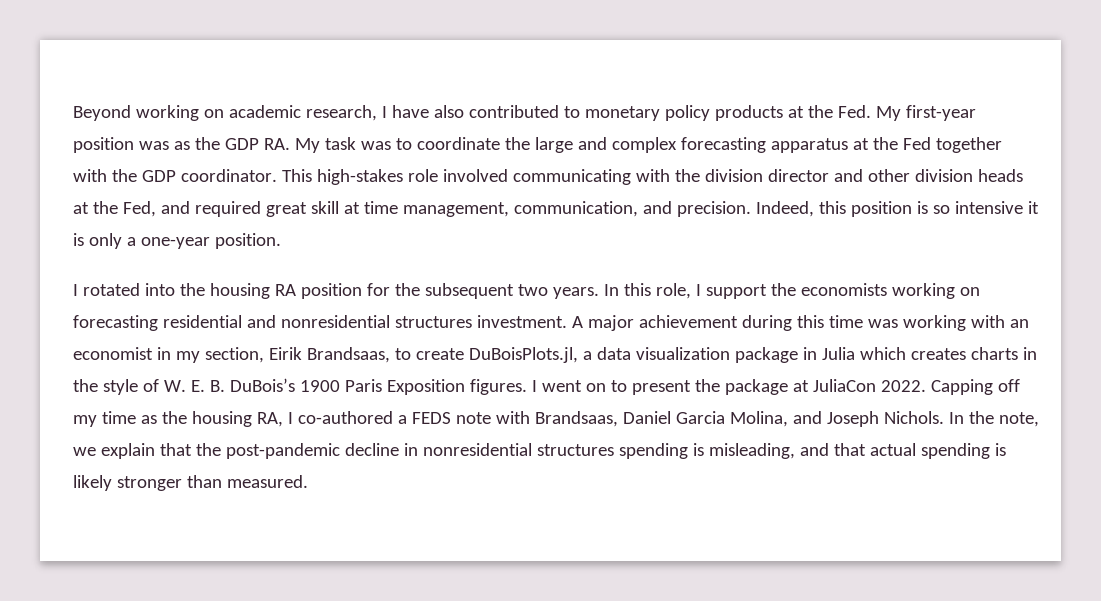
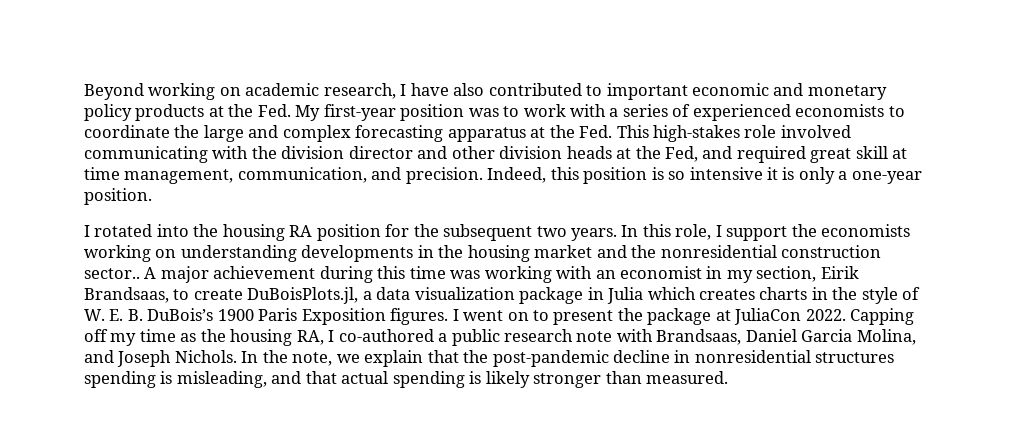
(580, 112) none -> [606,83,804,100] important economic and
[173,137,391,153] as the GDP RA. My task was -> [503,104,885,121] to work with a series of experienced economists
[902,137,1002,153] [73,169,277,182] Fed together with the GDP coordinator. -> [579,125,613,138] Fed.
[73,315,567,331] forecasting residential and nonresidential structures investment. -> [180,245,882,262] [84,268,140,279] understanding developments in the housing market and the nonresidential construction sector..
[411,412,451,424] FEDS -> [451,329,574,346] public research

